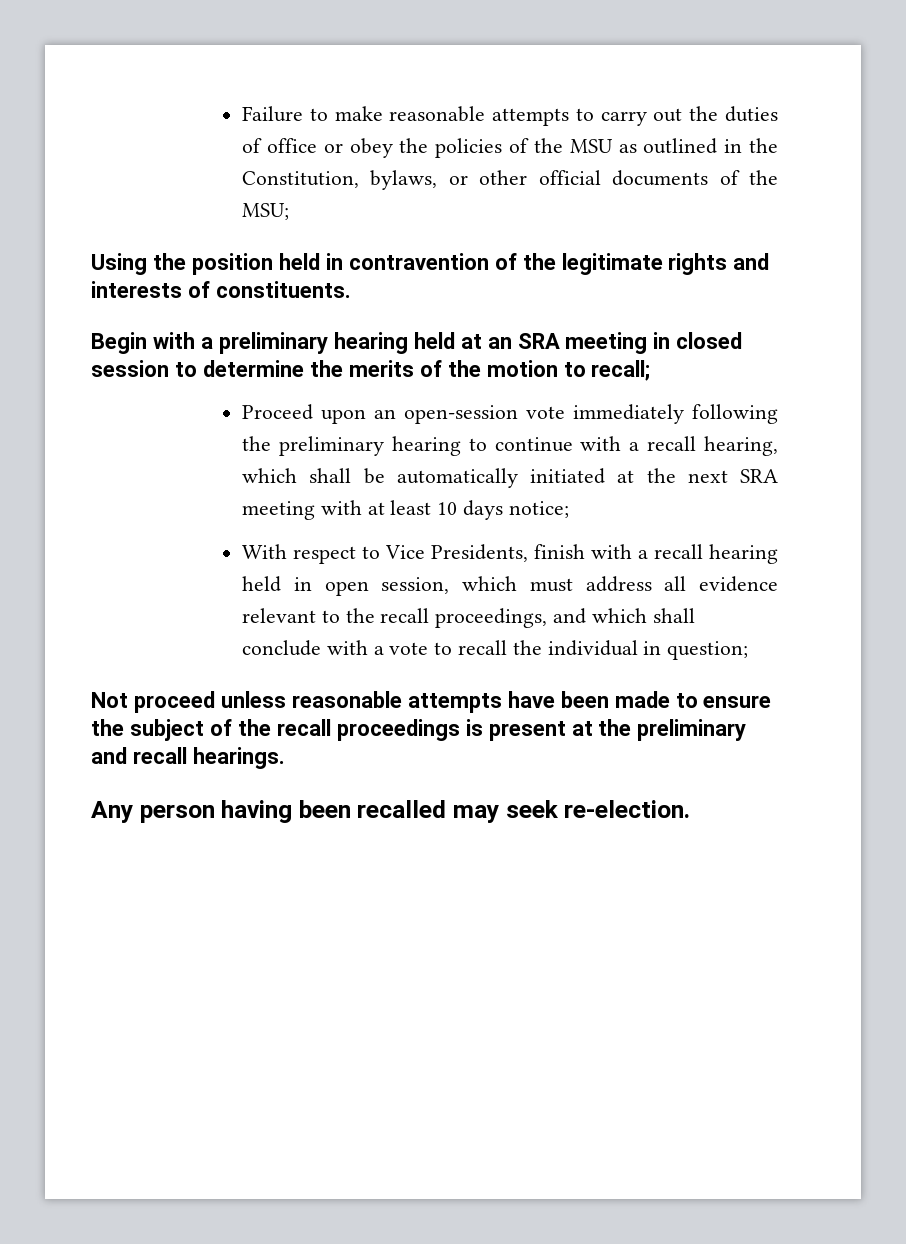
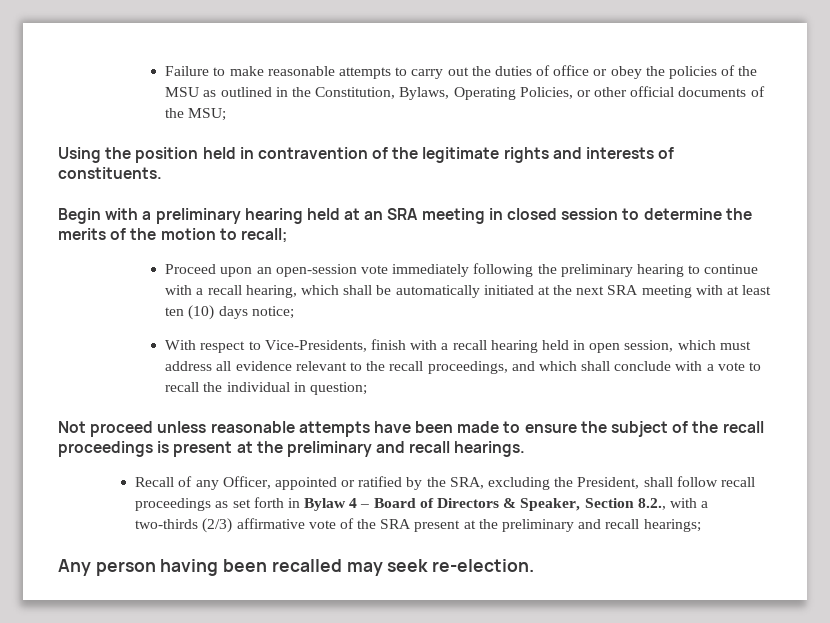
[370,170,438,190] bylaws, -> [399,87,573,100] Bylaws, Operating Policies,
[437,502,458,515] 10 -> [165,305,215,320] ten (10)
[385,544,529,562] Vice Presidents, -> [264,340,367,352] Vice-Presidents,
(285, 758) none -> [135,476,755,490] [135,497,709,511] [135,518,701,533] // Recall of any Officer, appointed or ratified by the SRA, excluding the President, shall follow recall proceedings as set forth in Bylaw 4 – Board of Directors & Speaker, Section 8.2., with a two-thirds (2/3) affirmative vote of the SRA present at the preliminary and recall hearings;

